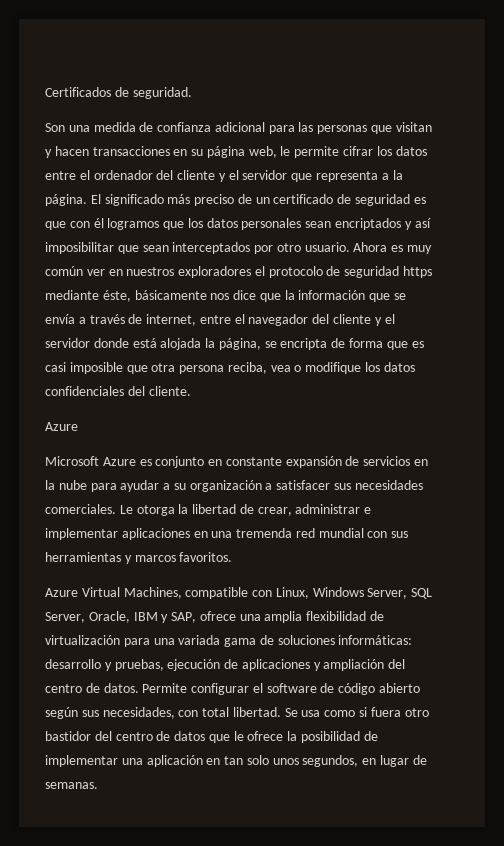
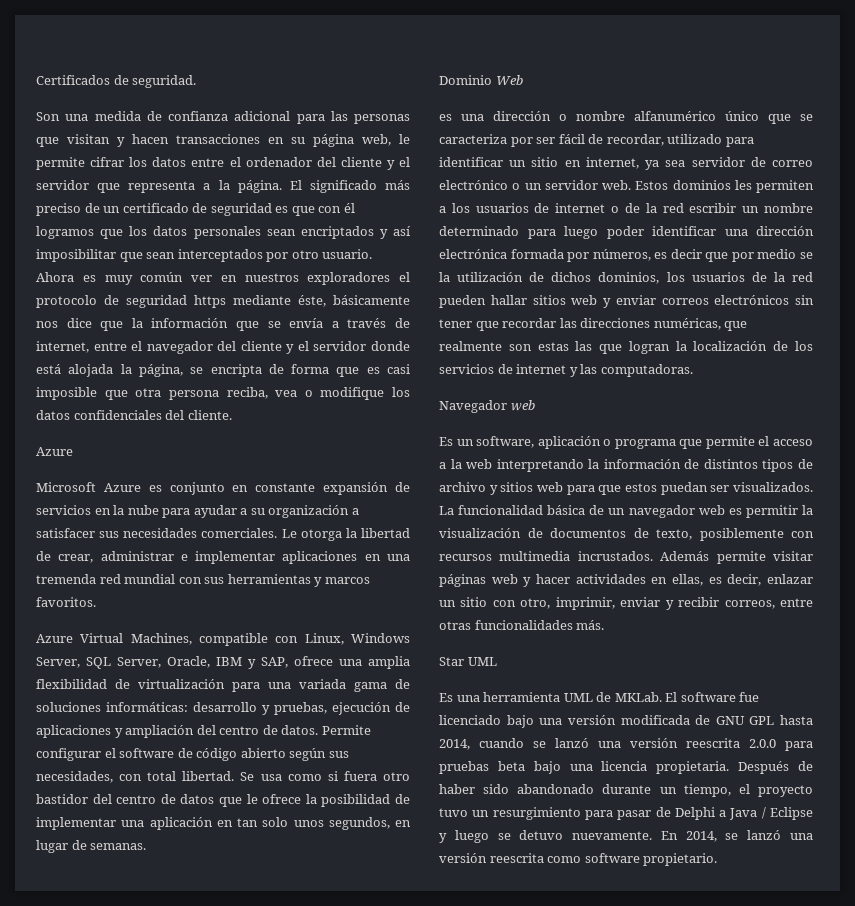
(98, 785) none -> [439,75,523,85] [439,111,813,124] [439,134,754,147] [439,157,813,170] [439,180,814,193] [439,203,813,213] [439,226,814,239] [439,249,813,262] [439,272,813,284] [439,295,814,308] [439,318,748,331] [439,341,813,354] [439,364,693,377] [439,400,535,413] [439,436,813,449] [439,459,813,472] [439,482,813,495] [439,505,813,518] [439,528,814,541] [439,551,813,564] [439,574,813,587] [439,597,813,610] [439,620,605,630] [439,657,497,666] [439,692,760,702] [439,715,813,728] [439,738,813,751] [439,761,813,774] [439,784,813,797] [439,807,814,820] [439,830,813,843] [439,853,718,866] // Dominio Web // es una dirección o nombre alfanumérico único que se caracteriza por ser fácil de recordar, utilizado para identificar un sitio en internet, ya sea servidor de correo electrónico o un servidor web. Estos dominios les permiten a los usuarios de internet o de la red escribir un nombre determinado para luego poder identificar una dirección electrónica formada por números, es decir que por medio se la utilización de dichos dominios, los usuarios de la red pueden hallar sitios web y enviar correos electrónicos sin tener que recordar las direcciones numéricas, que realmente son estas las que logran la localización de los servicios de internet y las computadoras. // Navegador web // Es un software, aplicación o programa que permite el acceso a la web interpretando la información de distintos tipos de archivo y sitios web para que estos puedan ser visualizados. La funcionalidad básica de un navegador web es permitir la visualización de documentos de texto, posiblemente con recursos multimedia incrustados. Además permite visitar páginas web y hacer actividades en ellas, es decir, enlazar un sitio con otro, imprimir, enviar y recibir correos, entre otras funcionalidades más. // Star UML // Es una herramienta UML de MKLab. El software fue licenciado bajo una versión modificada de GNU GPL hasta 2014, cuando se lanzó una versión reescrita 2.0.0 para pruebas beta bajo una licencia propietaria. Después de haber sido abandonado durante un tiempo, el proyecto tuvo un resurgimiento para pasar de Delphi a Java / Eclipse y luego se detuvo nuevamente. En 2014, se lanzó una versión reescrita como software propietario.

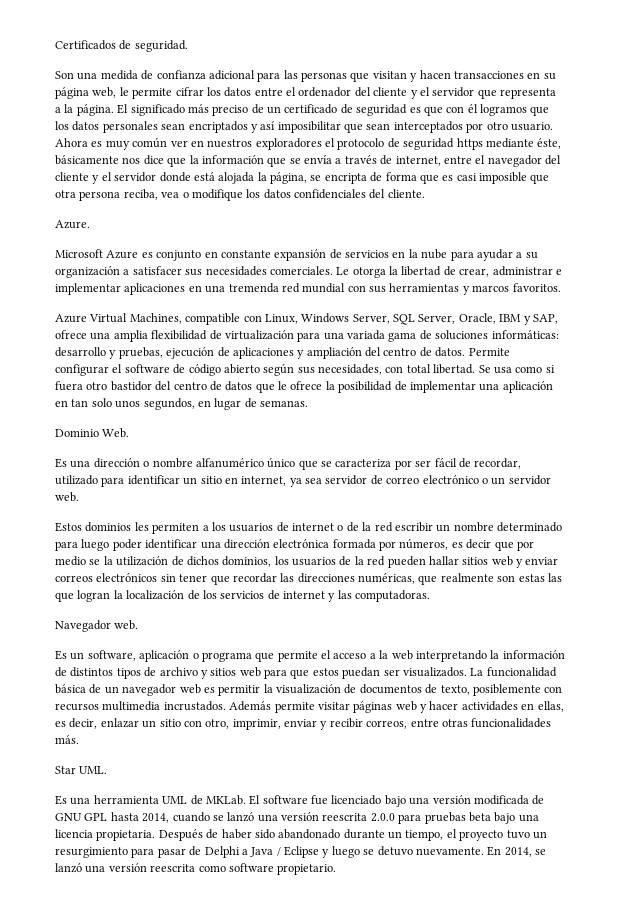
[36,447,73,456] Azure -> [55,220,90,229] Azure.
[495,75,523,85] [439,114,452,121] Web // es -> [102,428,130,438] [55,458,67,468] Web. // Es
(631, 185) none -> (79, 497) //
[510,400,535,411] web -> [114,620,139,630] web.
[467,657,497,666] UML -> [79,766,108,774] UML.

